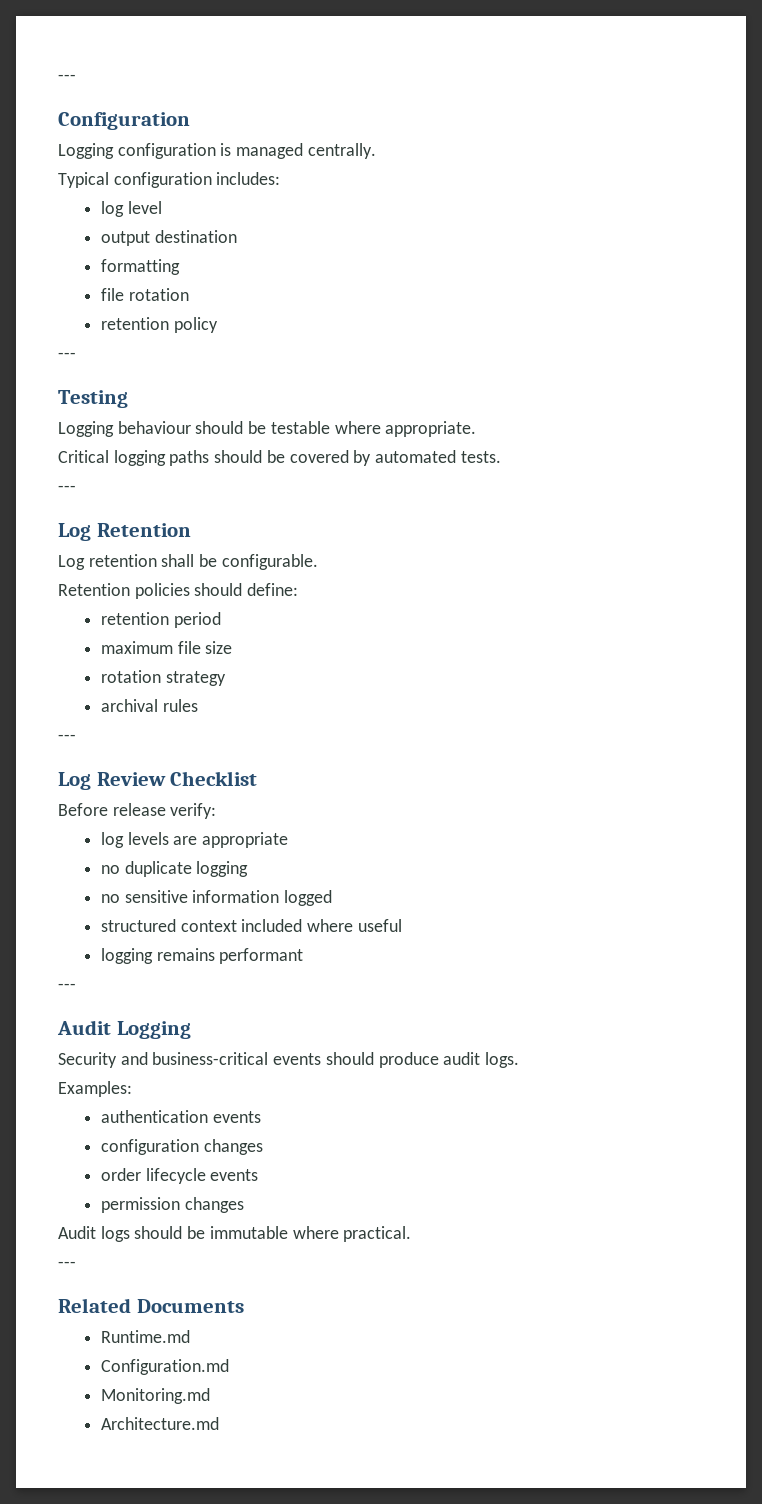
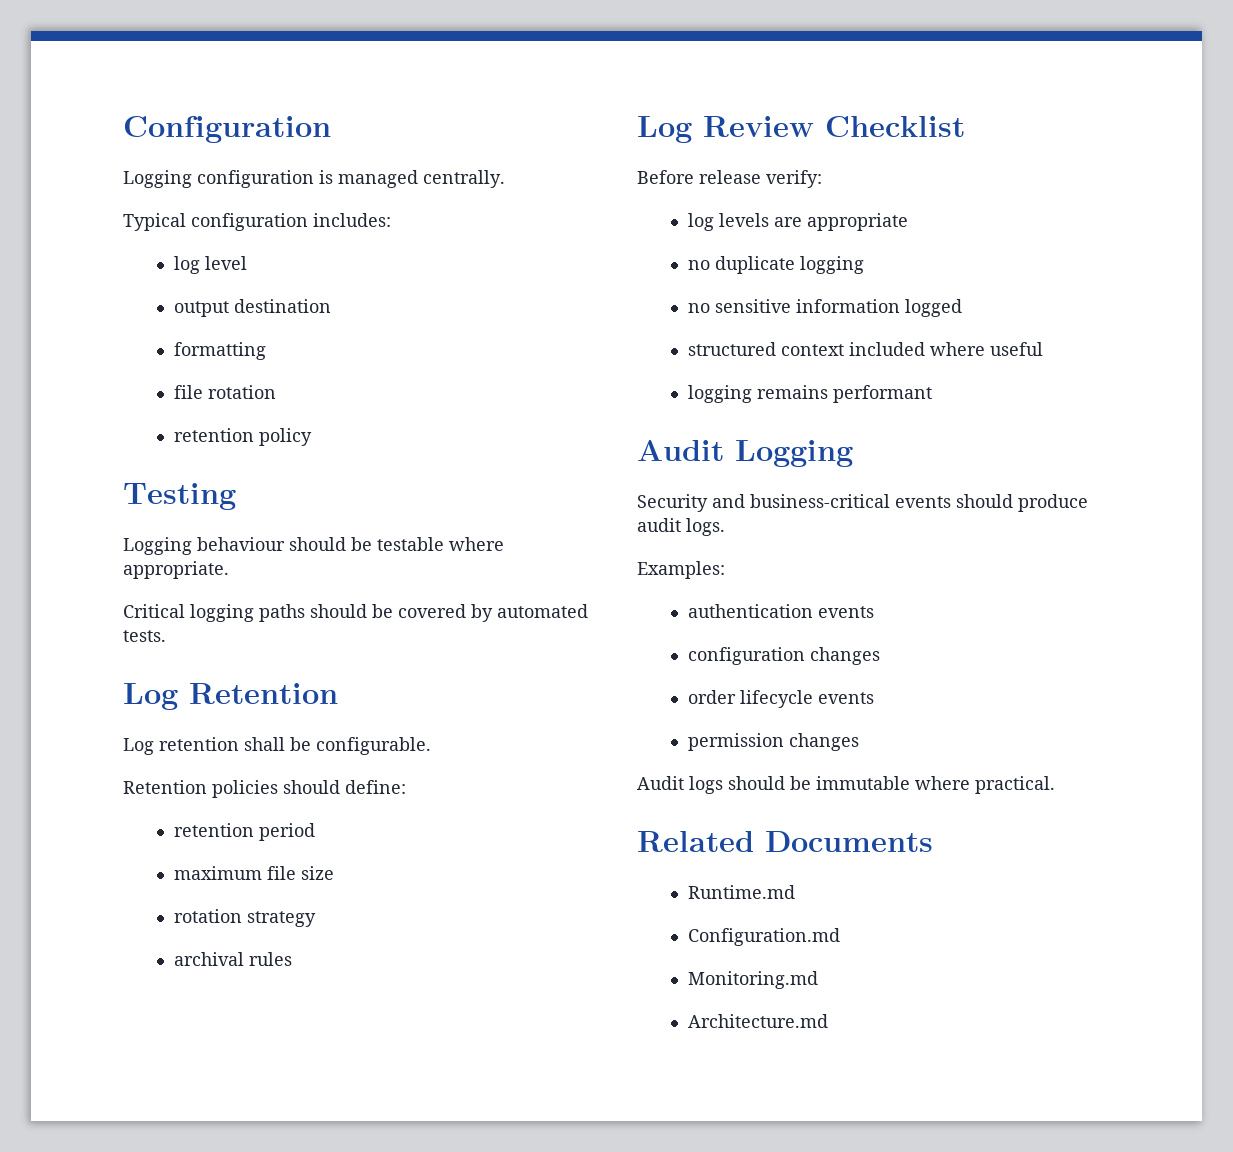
[58,74,76,81] --- // -> (123, 129) none
[58,352,76,359] // --- -> (312, 437) none
[58,485,76,492] // --- -> (166, 636) none
[58,734,76,741] // --- -> (292, 959) none
[58,983,76,990] // --- -> (932, 394) none
[58,1261,76,1268] // --- -> (1055, 785) none

